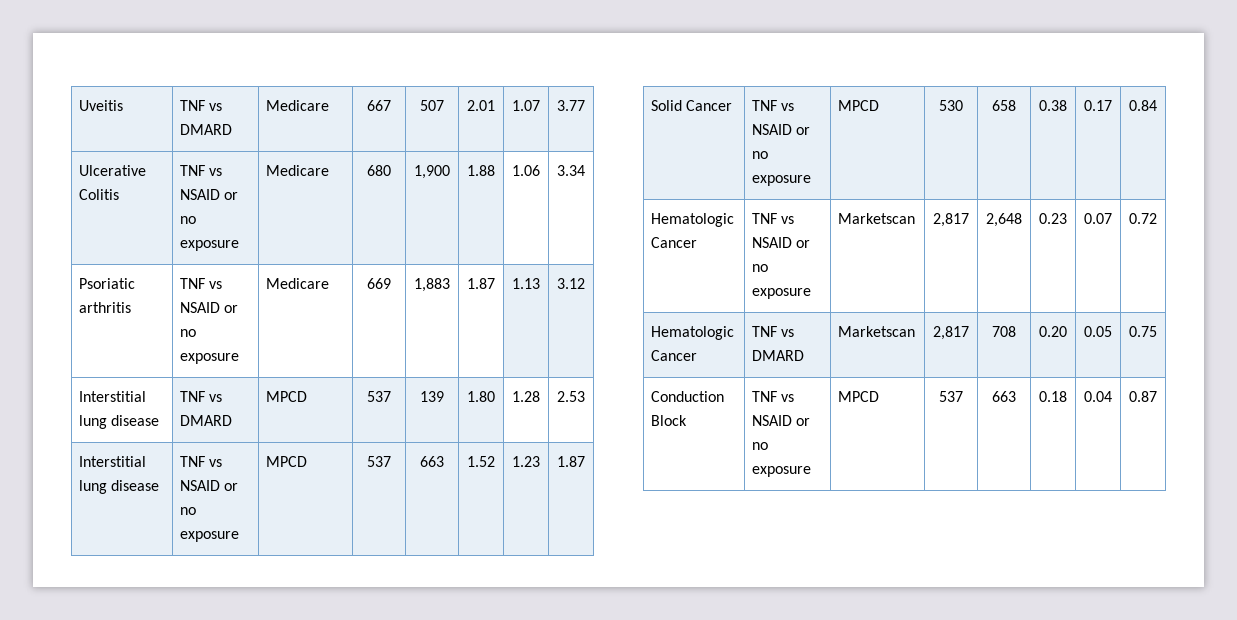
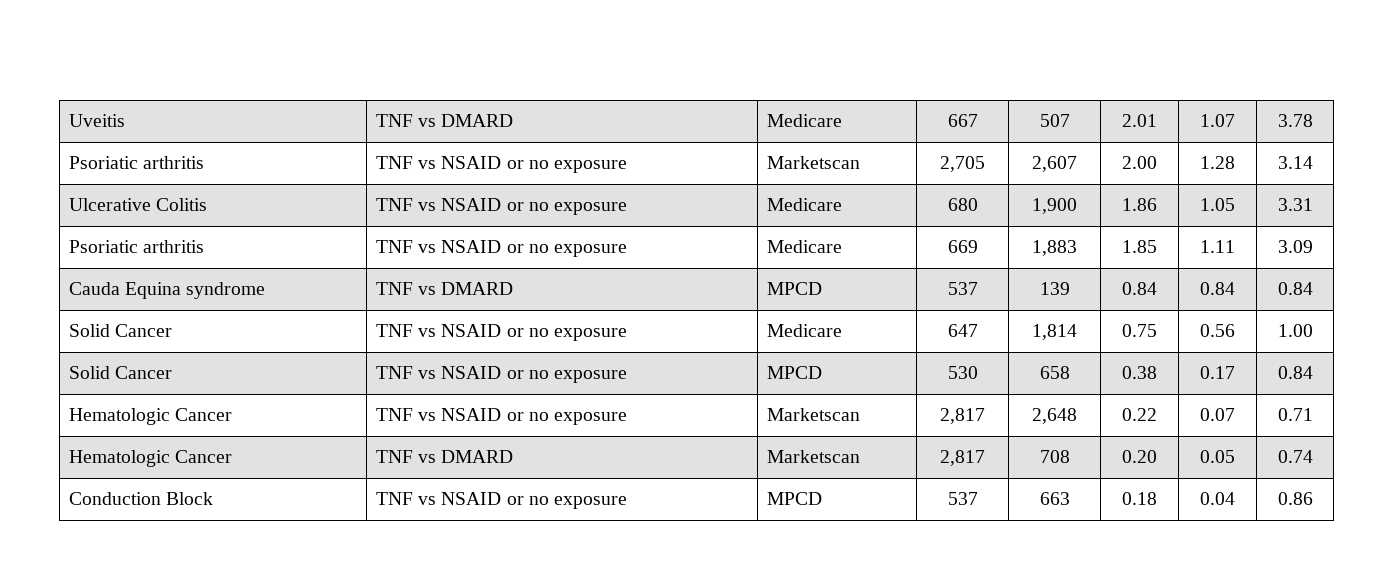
[557,100,585,111] 3.77 -> [1277,114,1313,127] [68,156,205,169] [375,156,628,173] [766,156,860,169] [940,156,985,172] [1032,156,1077,172] [1122,156,1157,169] [1200,156,1235,169] [1277,156,1313,169] 3.78 // Psoriatic arthritis | TNF vs NSAID or no exposure | Marketscan | 2,705 | 2,607 | 2.00 | 1.28 | 3.14
[467,165,495,176] [512,165,540,176] [557,165,585,176] 1.88 | 1.06 | 3.34 -> [1122,198,1157,211] [1200,198,1235,211] [1277,198,1313,211] 1.86 | 1.05 | 3.31
[467,278,495,289] [512,278,540,289] [557,278,585,289] [78,391,146,402] [78,415,160,429] 1.87 | 1.13 | 3.12 // Interstitial lung disease -> [1122,240,1157,253] [1200,240,1235,253] [1277,240,1313,253] [68,282,266,299] 1.85 | 1.11 | 3.09 // Cauda Equina syndrome
[467,391,495,402] [512,391,540,402] [557,391,585,402] [78,456,146,467] [78,480,160,494] [179,456,223,467] [179,480,239,491] [179,507,196,515] [179,531,239,542] [265,456,307,467] [367,456,391,467] [420,456,444,467] [467,456,495,467] [512,456,540,467] [557,456,585,467] 1.80 | 1.28 | 2.53 // Interstitial lung disease | TNF vs NSAID or no exposure | MPCD | 537 | 663 | 1.52 | 1.23 | 1.87 -> [1122,282,1157,295] [1200,282,1235,295] [1277,282,1313,295] [68,324,173,337] [375,324,628,341] [766,324,842,337] [947,324,978,337] [1032,324,1077,340] [1122,324,1157,337] [1200,324,1235,337] [1277,324,1313,337] 0.84 | 0.84 | 0.84 // Solid Cancer | TNF vs NSAID or no exposure | Medicare | 647 | 1,814 | 0.75 | 0.56 | 1.00
[1039,213,1067,224] 0.23 -> [1122,408,1157,421] 0.22
[1129,213,1157,224] 0.72 -> [1277,408,1313,421] 0.71
[1129,326,1157,337] 0.75 -> [1277,450,1313,463] 0.74
[1129,391,1157,402] 0.87 -> [1277,492,1313,505] 0.86

